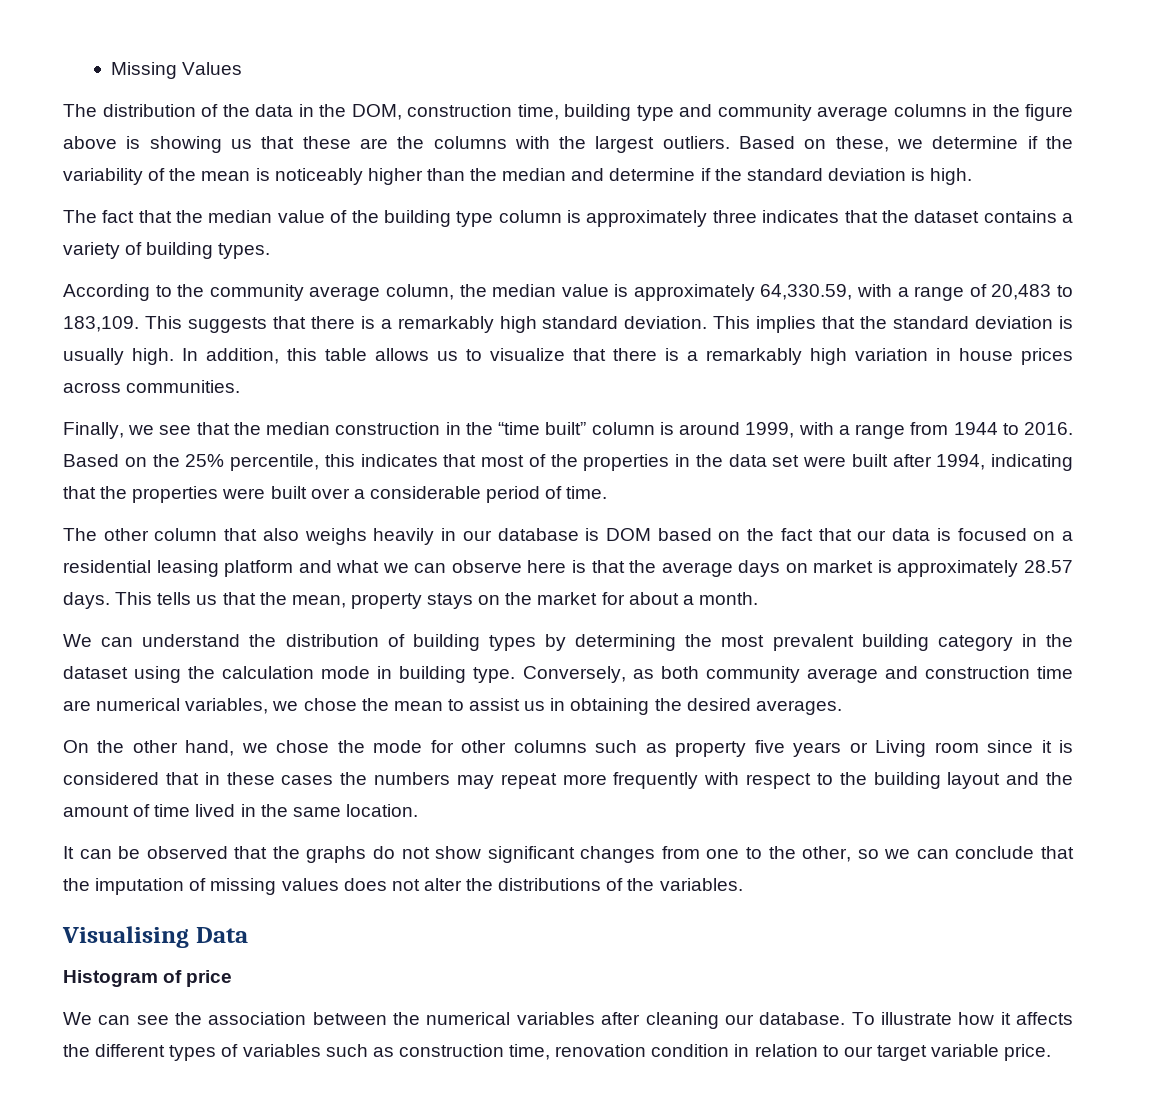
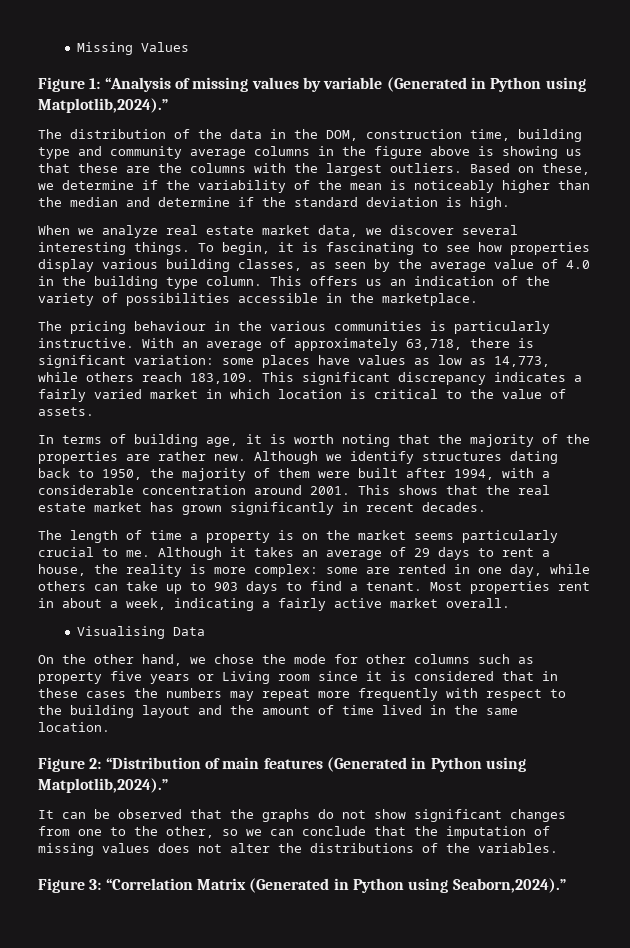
(243, 68) none -> [38,77,586,92] [38,98,168,113] // Figure 1: “Analysis of missing values by variable (Generated in Python using Matplotlib,2024).”
[63,210,1073,227] [63,242,271,259] [63,284,1074,301] [63,316,1074,333] [63,348,1073,365] [63,380,241,393] [63,422,1073,439] [63,454,1073,471] [63,486,608,503] [63,528,1074,545] [63,560,1073,577] [63,592,758,609] [63,634,1073,651] [63,666,1074,683] [63,698,842,715] The fact that the median value of the building type column is approximately three indicates that the dataset contains a variety of building types. // According to the community average column, the median value is approximately 64,330.59, with a range of 20,483 to 183,109. This suggests that there is a remarkably high standard deviation. This implies that the standard deviation is usually high. In addition, this table allows us to visualize that there is a remarkably high variation in house prices across communities. // Finally, we see that the median construction in the “time built” column is around 1999, with a range from 1944 to 2016. Based on the 25% percentile, this indicates that most of the properties in the data set were built after 1994, indicating that the properties were built over a considerable period of time. // The other column that also weighs heavily in our database is DOM based on the fact that our data is focused on a residential leasing platform and what we can observe here is that the average days on market is approximately 28.57 days. This tells us that the mean, property stays on the market for about a month. // We can understand the distribution of building types by determining the most prevalent building category in the dataset using the calculation mode in building type. Conversely, as both community average and construction time are numerical variables, we chose the mean to assist us in obtaining the desired averages. -> [38,225,518,238] [38,242,590,255] [38,259,590,272] [38,276,550,289] [38,293,478,306] [38,321,550,334] [38,338,534,351] [38,355,550,368] [38,372,582,385] [38,389,566,402] [38,407,94,416] [38,434,590,447] [38,451,558,464] [38,468,550,481] [38,485,550,495] [38,502,486,515] [38,530,558,543] [38,547,550,560] [38,564,590,577] [38,581,590,594] [38,598,510,611] [76,626,205,639] When we analyze real estate market data, we discover several interesting things. To begin, it is fascinating to see how properties display various building classes, as seen by the average value of 4.0 in the building type column. This offers us an indication of the variety of possibilities accessible in the marketplace. // The pricing behaviour in the various communities is particularly instructive. With an average of approximately 63,718, there is significant variation: some places have values as low as 14,773, while others reach 183,109. This significant discrepancy indicates a fairly varied market in which location is critical to the value of assets. // In terms of building age, it is worth noting that the majority of the properties are rather new. Although we identify structures dating back to 1950, the majority of them were built after 1994, with a considerable concentration around 2001. This shows that the real estate market has grown significantly in recent decades. // The length of time a property is on the market seems particularly crucial to me. Although it takes an average of 29 days to rent a house, the reality is more complex: some are rented in one day, while others can take up to 903 days to find a tenant. Most properties rent in about a week, indicating a fairly active market overall. // Visualising Data
(418, 810) none -> [38,757,526,772] [38,778,168,793] // Figure 2: “Distribution of main features (Generated in Python using Matplotlib,2024).”
[62,926,248,948] [63,970,233,987] [63,1012,1074,1029] [63,1044,1052,1061] Visualising Data // Histogram of price // We can see the association between the numerical variables after cleaning our database. To illustrate how it affects the different types of variables such as construction time, renovation condition in relation to our target variable price. -> [38,878,566,893] Figure 3: “Correlation Matrix (Generated in Python using Seaborn,2024).”

